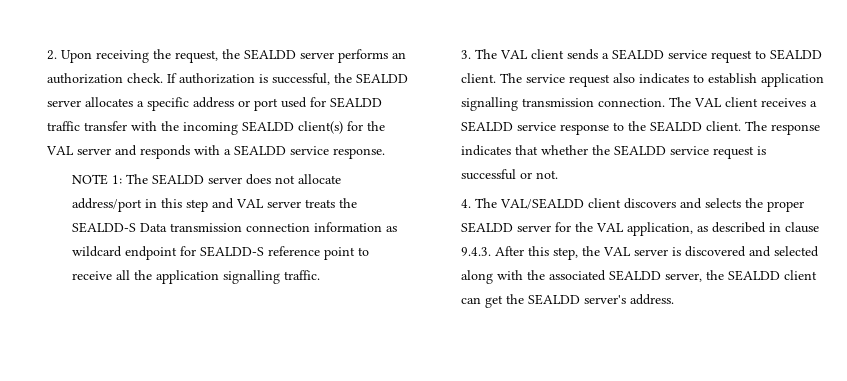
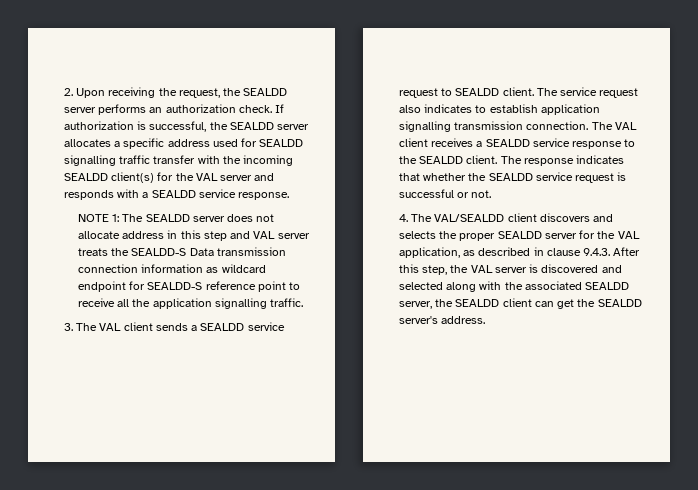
[238,98,279,111] or port -> (210, 143) none
(383, 102) none -> [63,155,116,166] signalling
[72,198,143,212] address/port -> [122,231,165,239] address

